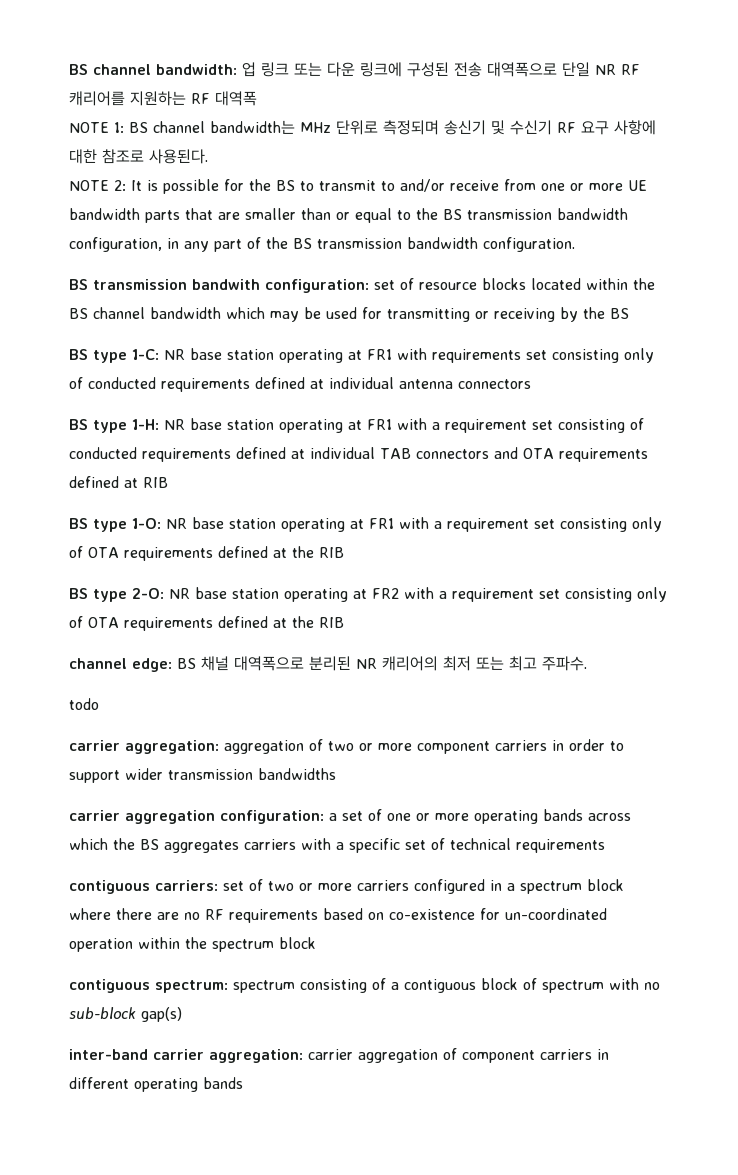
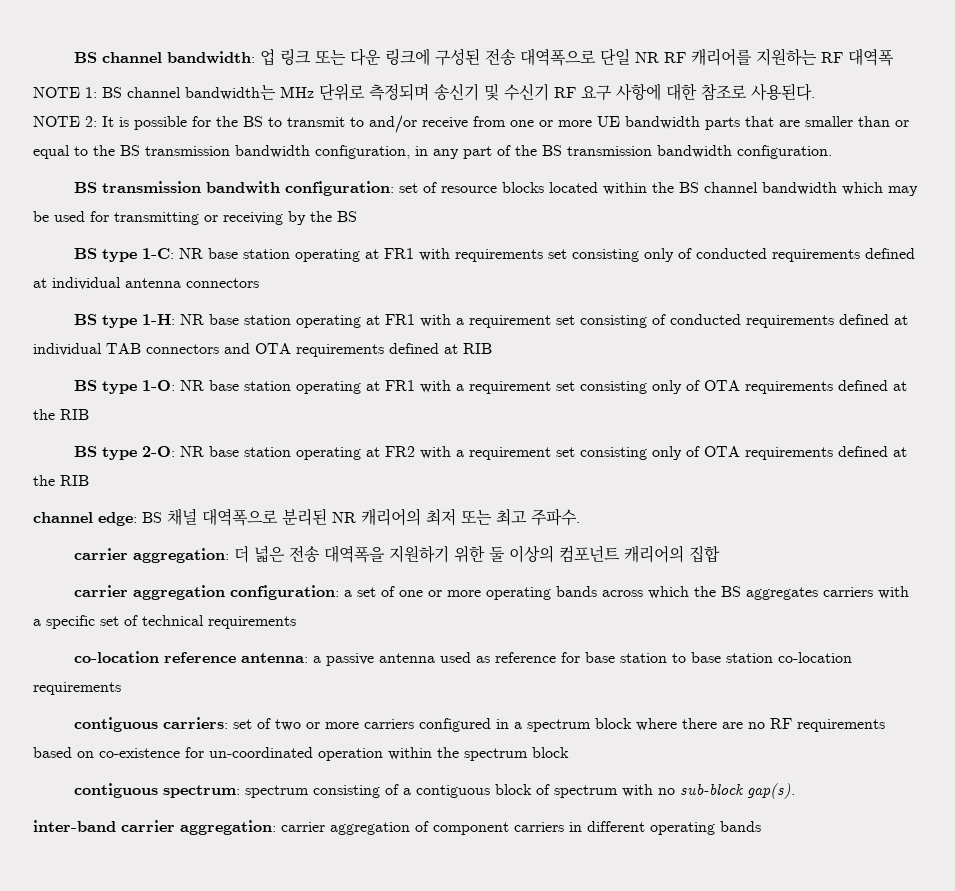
[69,698,99,710] [69,739,624,754] [69,768,336,783] // todo // carrier aggregation: aggregation of two or more component carriers in order to support wider transmission bandwidths -> [74,545,721,563] // carrier aggregation: 더 넓은 전송 대역폭을 지원하기 위한 둘 이상의 컴포넌트 캐리어의 집합
(605, 846) none -> [74,651,853,666] [33,682,121,695] // co-location reference antenna: a passive antenna used as reference for base station to base station co-location requirements
[141,1007,182,1022] gap(s) -> [747,783,796,799] gap(s).

